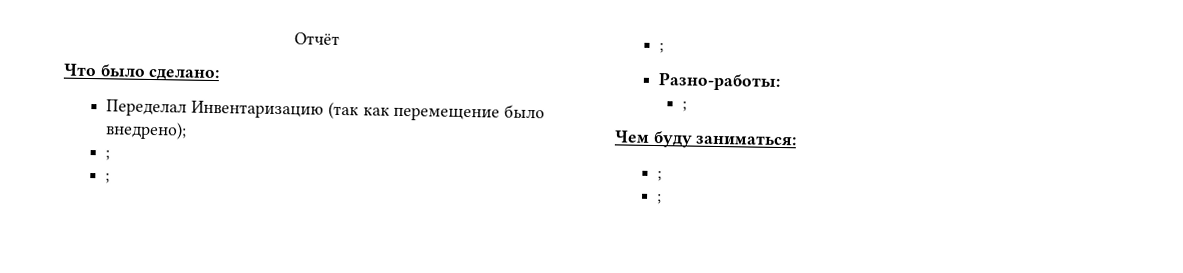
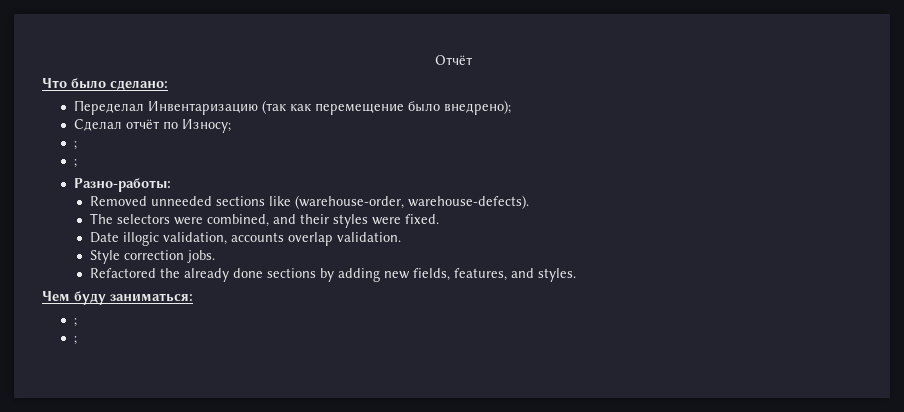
[105,150,111,161] ; -> [73,119,231,133] Сделал отчёт по Износу;
[682,101,688,112] ; -> [90,195,530,209] [90,213,440,228] [90,232,402,246] [90,250,216,264] [90,268,577,282] Removed unneeded sections like (warehouse-order, warehouse-defects). // The selectors were combined, and their styles were fixed. // Date illogic validation, accounts overlap validation. // Style correction jobs. // Refactored the already done sections by adding new fields, features, and styles.

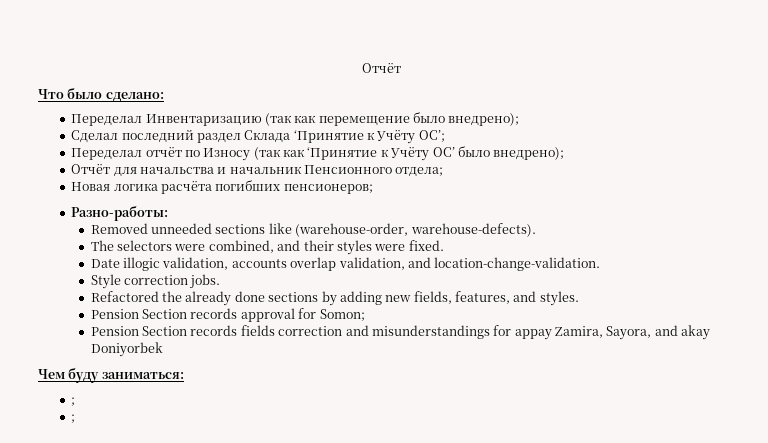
[125,119,231,133] [73,141,77,150] [73,159,77,168] отчёт по Износу; // ; // ; -> [121,129,445,144] [71,146,565,161] [71,164,444,177] [71,180,373,194] последний раздел Склада ‘Принятие к Учёту ОС’; // Переделал отчёт по Износу (так как ‘Принятие к Учёту ОС’ было внедрено); // Отчёт для начальства и начальник Пенсионного отдела; // Новая логика расчёта погибших пенсионеров;
[337,232,402,242] validation. -> [338,257,601,271] validation, and location-change-validation.
(577, 275) none -> [90,308,365,322] [90,325,711,340] [90,342,163,357] // Pension Section records approval for Somon; // Pension Section records fields correction and misunderstandings for appay Zamira, Sayora, and akay Doniyorbek

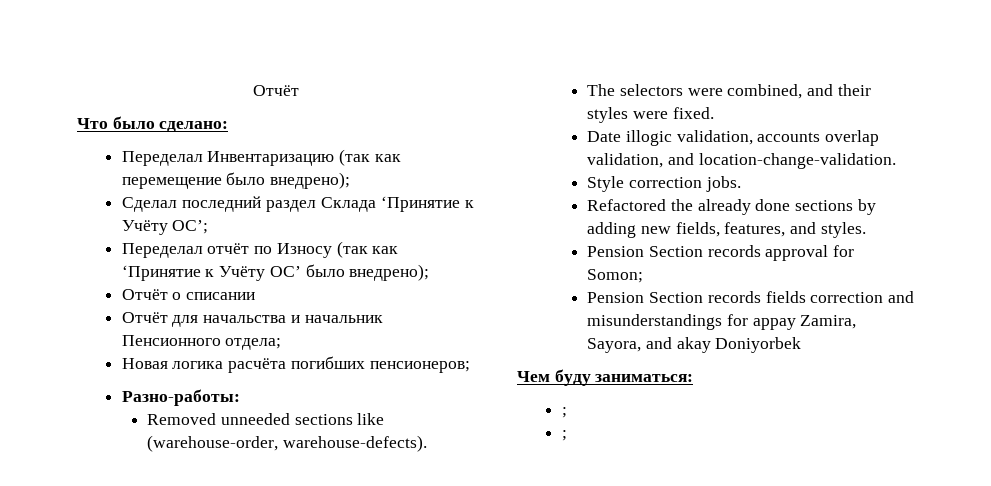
(565, 153) none -> [121,289,256,300] // Отчёт о списании

